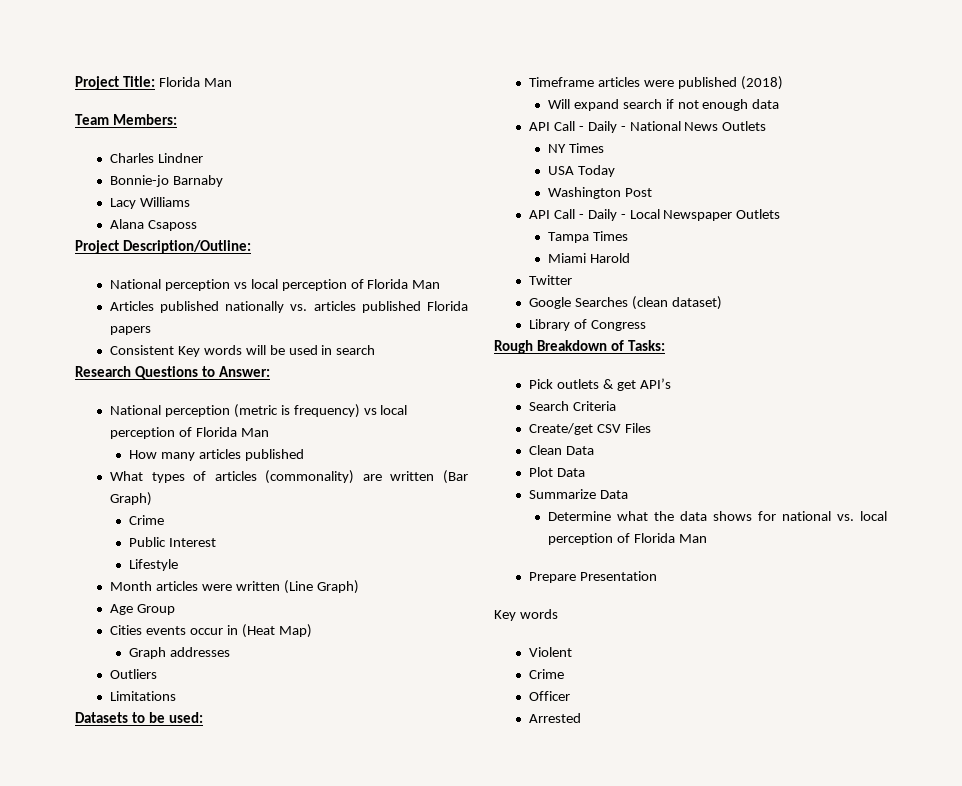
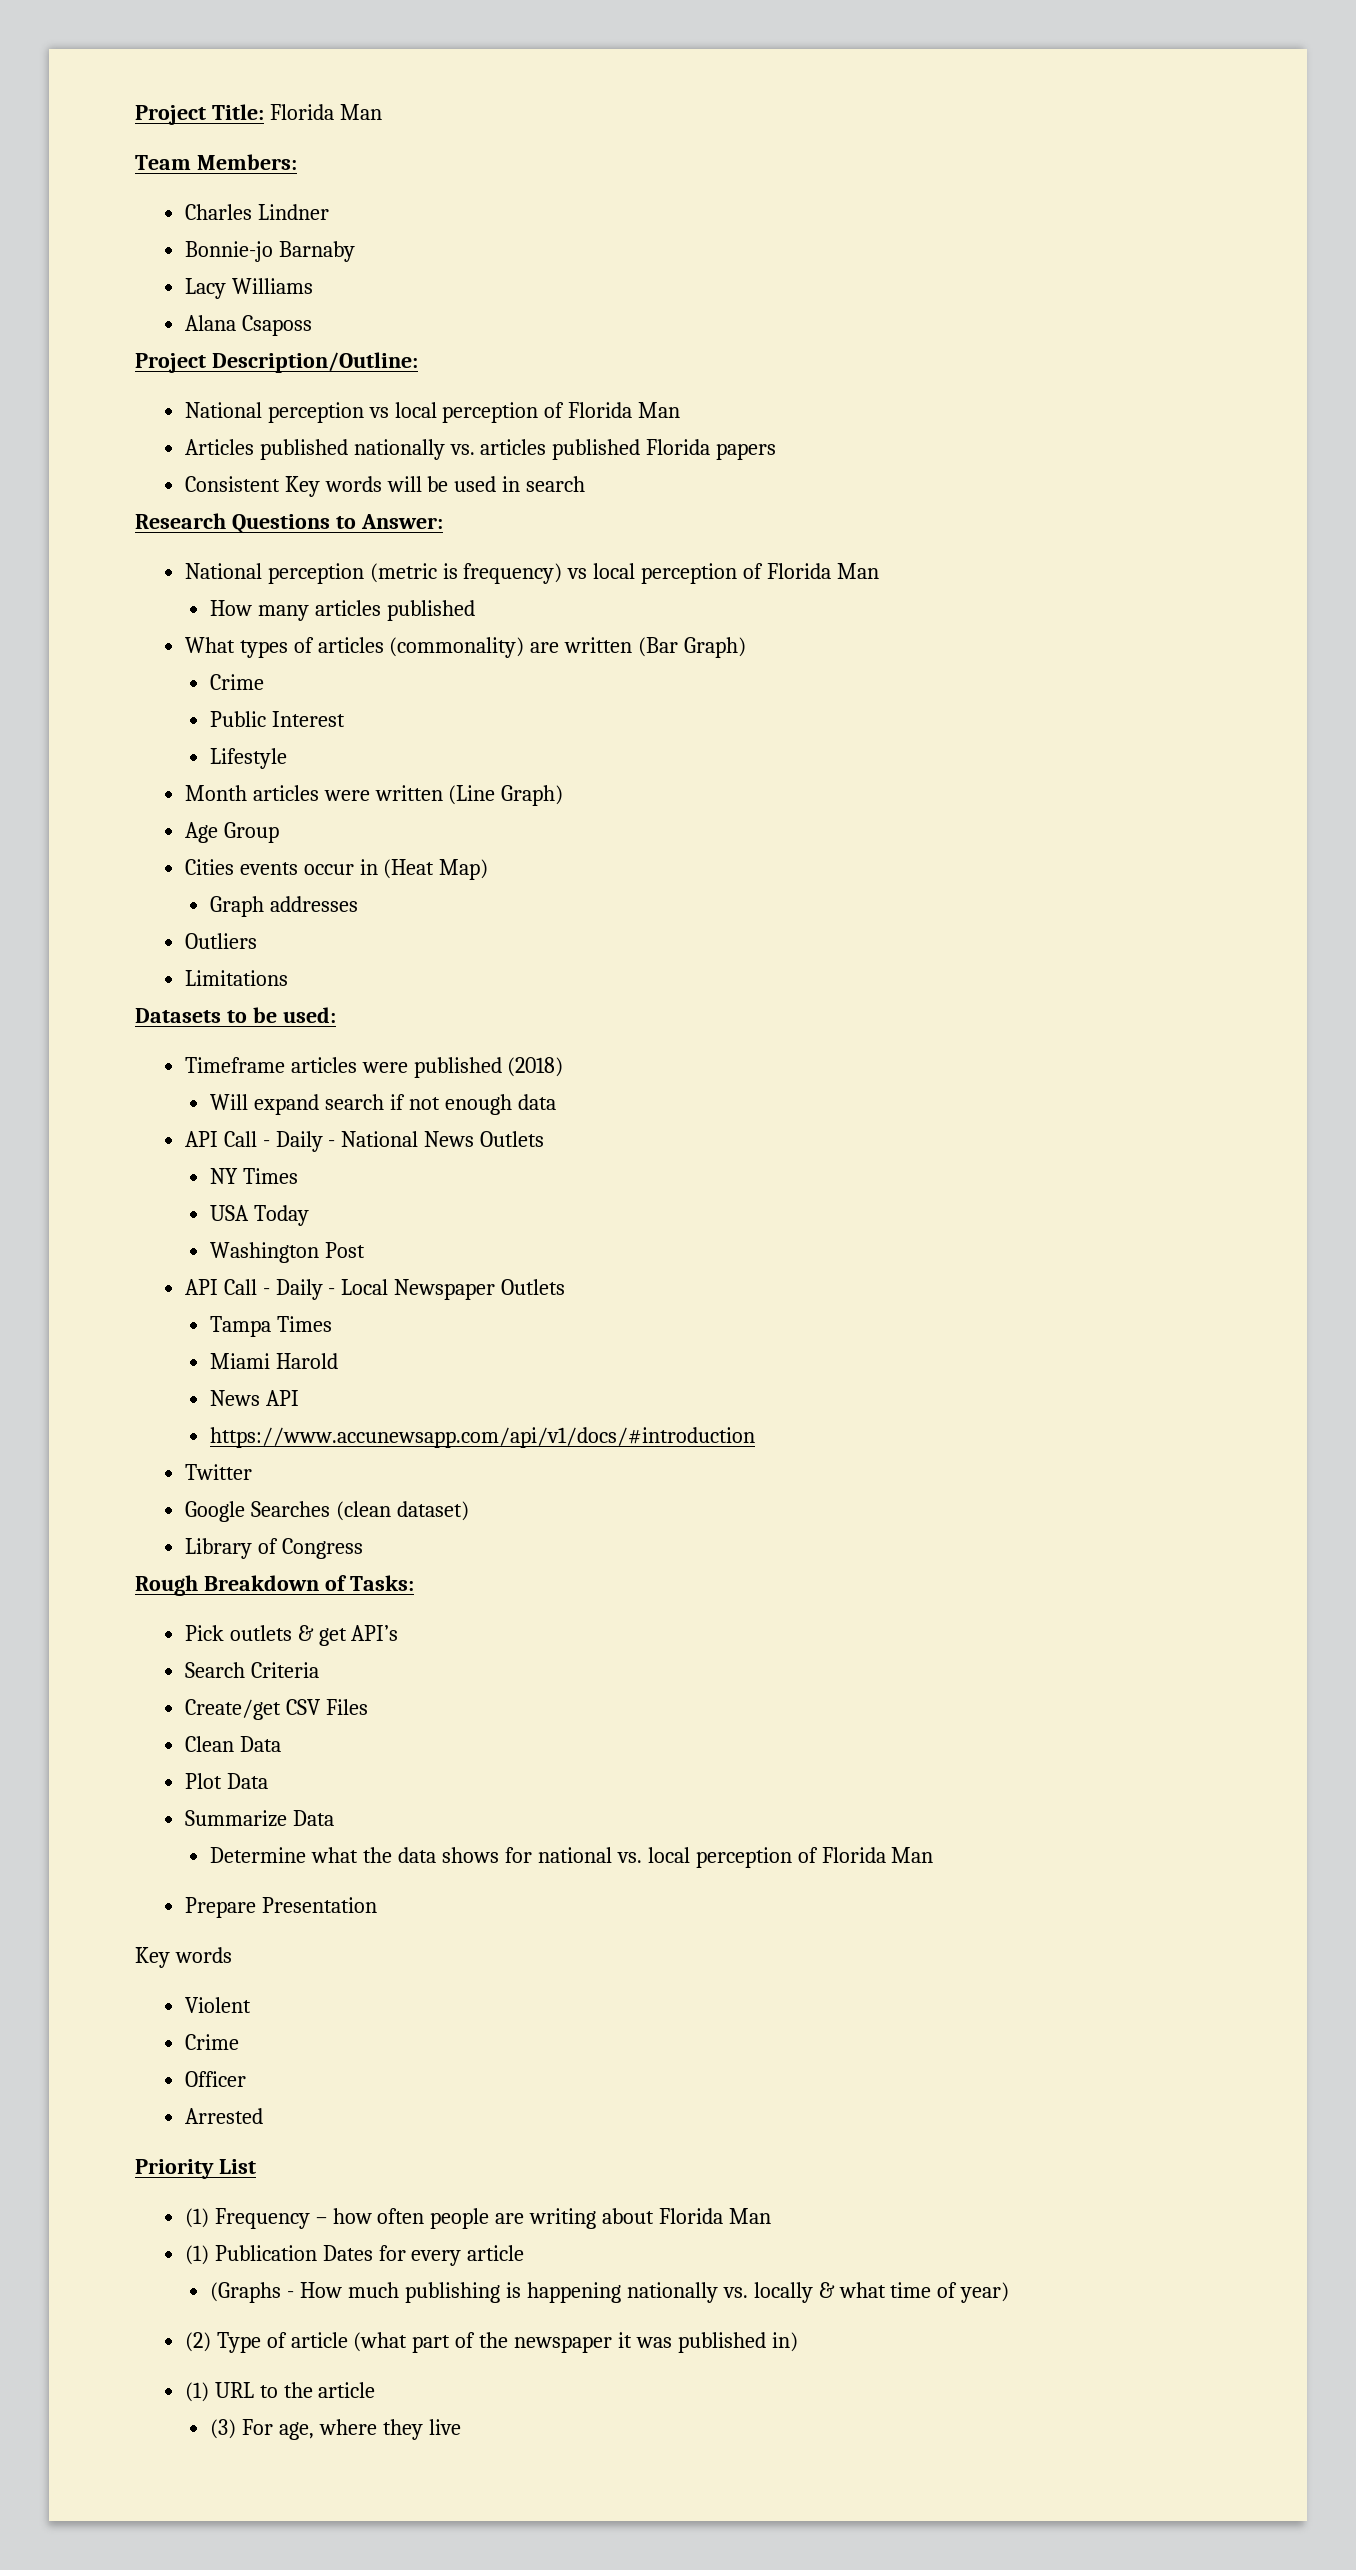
(630, 258) none -> [210,1390,300,1406] [210,1427,756,1448] // News API // https://www.accunewsapp.com/api/v1/docs/#introduction
(581, 718) none -> [135,2159,256,2179] [184,2208,772,2229] [184,2245,525,2266] [210,2282,1010,2303] [184,2332,798,2353] [184,2382,376,2402] [210,2419,461,2440] // Priority List // (1) Frequency – how often people are writing about Florida Man // (1) Publication Dates for every article // (Graphs - How much publishing is happening nationally vs. locally & what time of year) // (2) Type of article (what part of the newspaper it was published in) // (1) URL to the article // (3) For age, where they live

